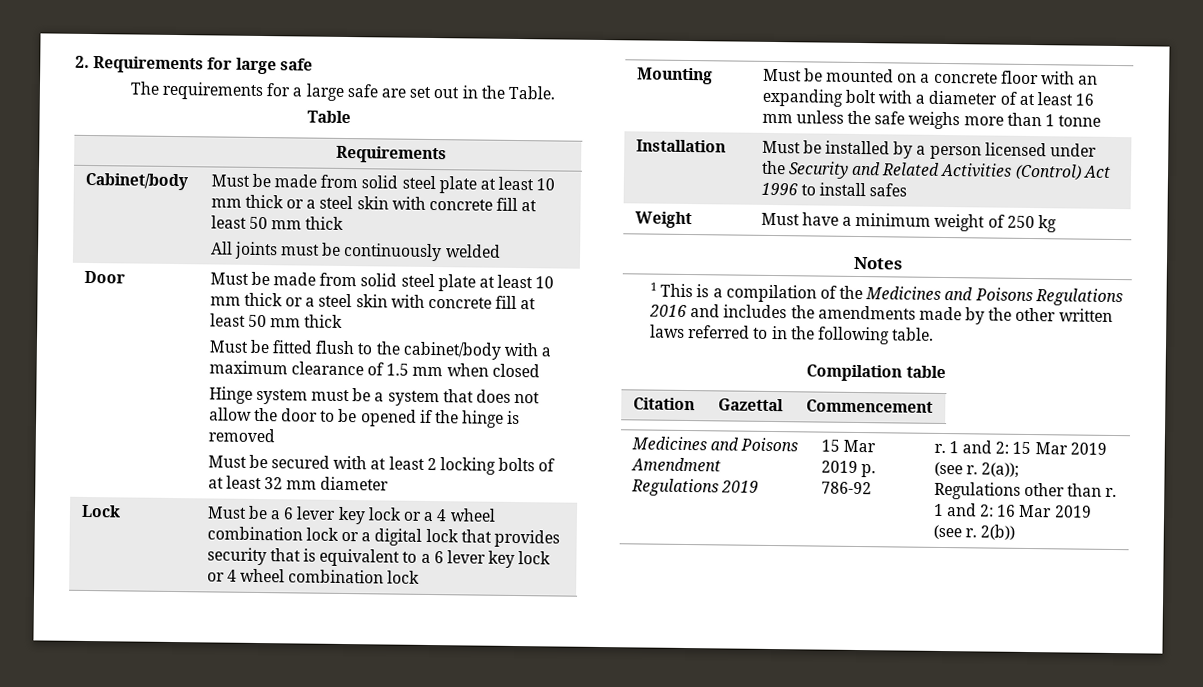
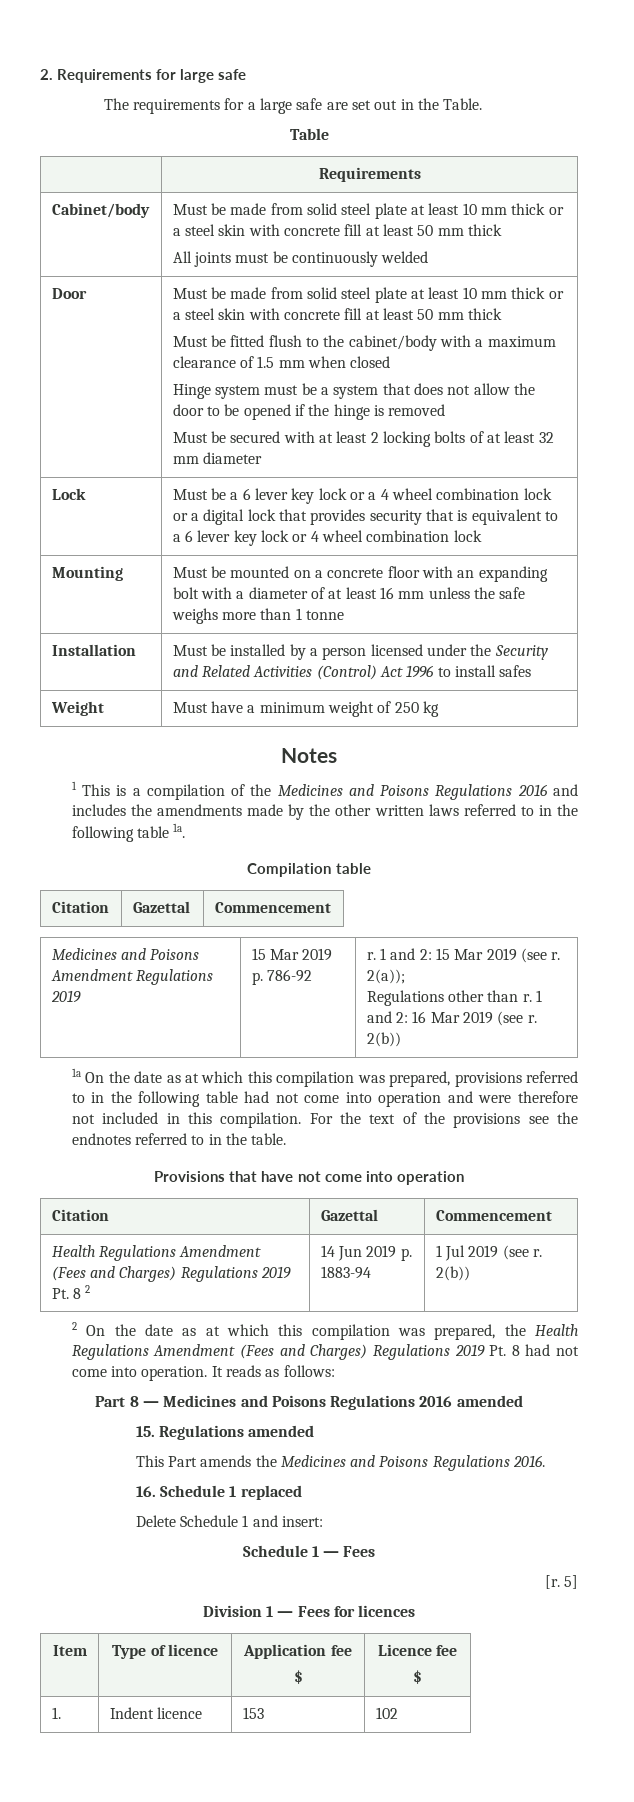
[892,327,935,341] table. -> [137,823,186,838] table 1a.
(1016, 532) none -> [71,1068,578,1087] [71,1091,579,1107] [71,1112,578,1128] [71,1133,287,1145] [154,1171,464,1185] [51,1209,109,1221] [320,1209,378,1221] [435,1210,552,1221] [51,1245,262,1261] [51,1266,292,1282] [51,1285,91,1299] [320,1245,412,1261] [320,1266,371,1279] [435,1245,543,1261] [435,1266,470,1281] [71,1322,578,1340] [71,1344,580,1360] [71,1365,335,1381] [95,1395,523,1410] [135,1425,315,1440] [135,1455,546,1471] [135,1485,302,1500] [135,1515,323,1527] [242,1545,376,1557] [544,1575,579,1589] [202,1605,416,1617] [52,1645,87,1656] [112,1644,218,1659] [243,1644,352,1659] [293,1670,303,1684] [377,1644,458,1656] [413,1670,422,1684] [51,1707,61,1719] [109,1707,203,1719] [242,1707,264,1719] [375,1707,398,1719] // 1a On the date as at which this compilation was prepared, provisions referred to in the following table had not come into operation and were therefore not included in this compilation. For the text of the provisions see the endnotes referred to in the table. // Provisions that have not come into operation // Citation | Gazettal | Commencement // Health Regulations Amendment (Fees and Charges) Regulations 2019 Pt. 8 2 | 14 Jun 2019 p. 1883-94 | 1 Jul 2019 (see r. 2(b)) // 2 On the date as at which this compilation was prepared, the Health Regulations Amendment (Fees and Charges) Regulations 2019 Pt. 8 had not come into operation. It reads as follows: // Part 8 — Medicines and Poisons Regulations 2016 amended // 15. Regulations amended // This Part amends the Medicines and Poisons Regulations 2016. // 16. Schedule 1 replaced // Delete Schedule 1 and insert: // Schedule 1 — Fees // [r. 5] // Division 1 — Fees for licences // Item | Type of licence | Application fee // $ | Licence fee // $ // 1. | Indent licence | 153 | 102

